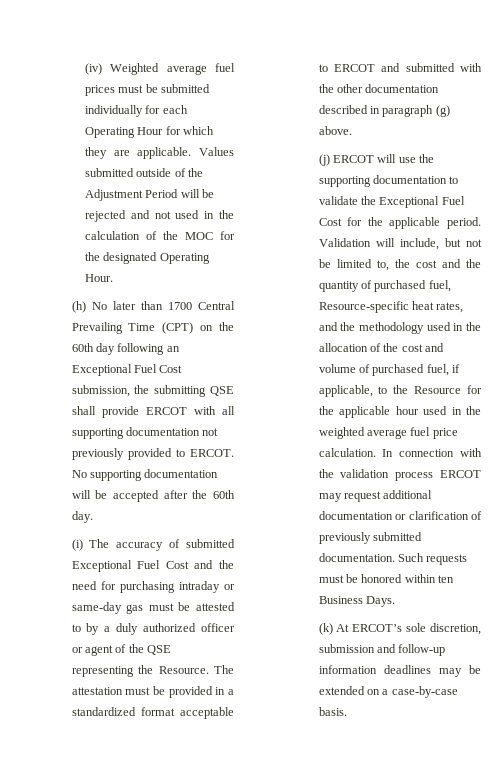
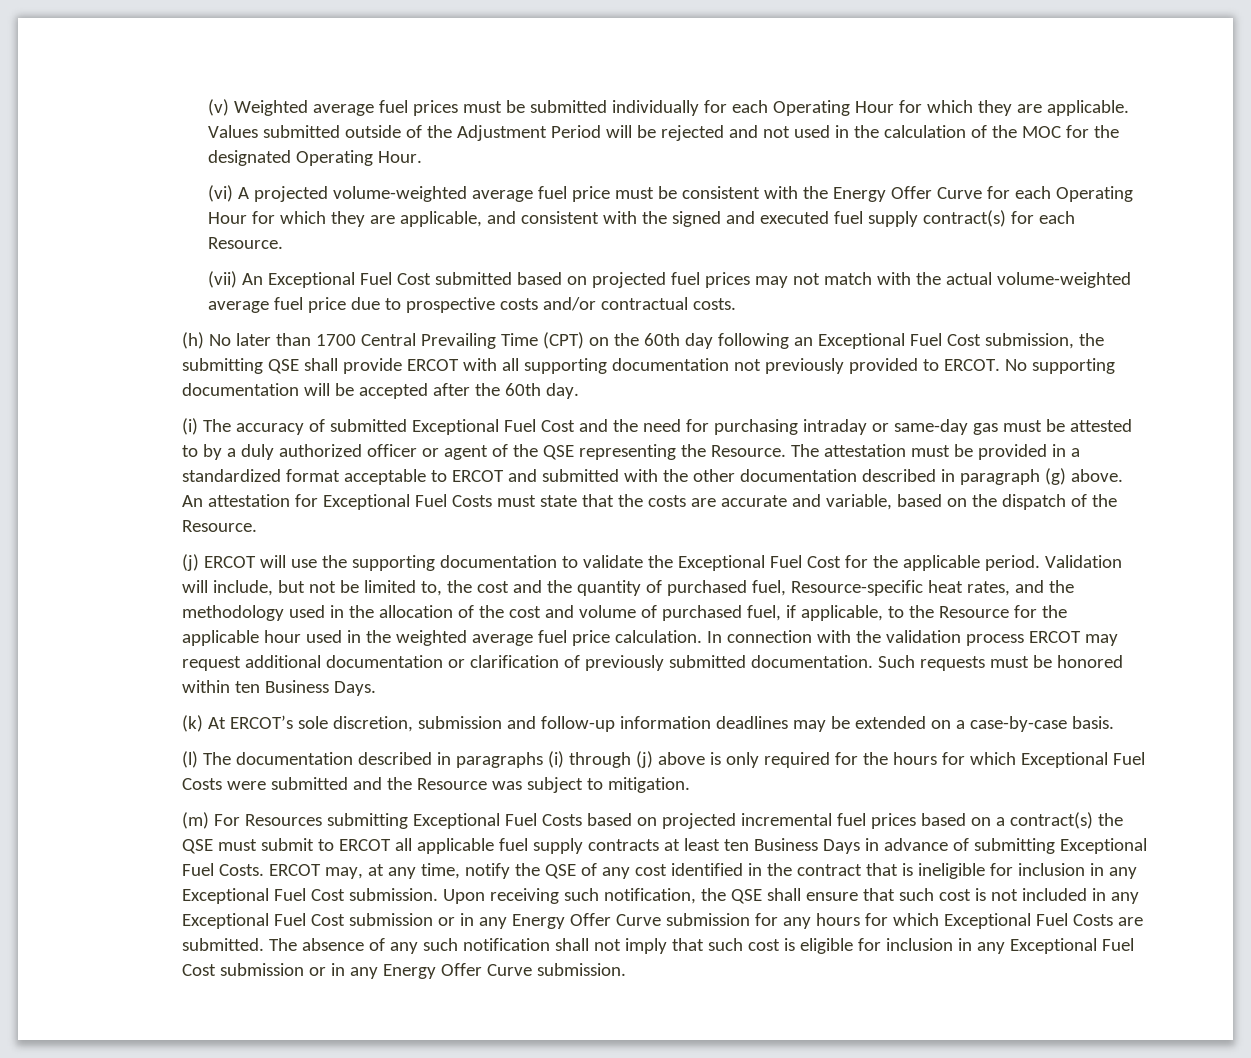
[84,63,102,75] (iv) -> [207,99,229,116] (v)
(113, 278) none -> [207,185,1133,202] [207,210,1075,227] [207,237,283,249] [207,271,1131,288] [207,297,736,313] // (vi) A projected volume-weighted average fuel price must be consistent with the Energy Offer Curve for each Operating Hour for which they are applicable, and consistent with the signed and executed fuel supply contract(s) for each Resource. // (vii) An Exceptional Fuel Cost submitted based on projected fuel prices may not match with the actual volume-weighted average fuel price due to prospective costs and/or contractual costs.
(352, 130) none -> [181,494,1117,510] [181,520,257,532] An attestation for Exceptional Fuel Costs must state that the costs are accurate and variable, based on the dispatch of the Resource.
(347, 711) none -> [181,751,1145,768] [181,777,690,793] [181,812,1123,829] [181,838,1147,854] [181,863,1137,879] [181,888,1139,904] [181,913,1143,929] [181,938,1134,954] [181,963,626,979] // (l) The documentation described in paragraphs (i) through (j) above is only required for the hours for which Exceptional Fuel Costs were submitted and the Resource was subject to mitigation. // (m) For Resources submitting Exceptional Fuel Costs based on projected incremental fuel prices based on a contract(s) the QSE must submit to ERCOT all applicable fuel supply contracts at least ten Business Days in advance of submitting Exceptional Fuel Costs. ERCOT may, at any time, notify the QSE of any cost identified in the contract that is ineligible for inclusion in any Exceptional Fuel Cost submission. Upon receiving such notification, the QSE shall ensure that such cost is not included in any Exceptional Fuel Cost submission or in any Energy Offer Curve submission for any hours for which Exceptional Fuel Costs are submitted. The absence of any such notification shall not imply that such cost is eligible for inclusion in any Exceptional Fuel Cost submission or in any Energy Offer Curve submission.

